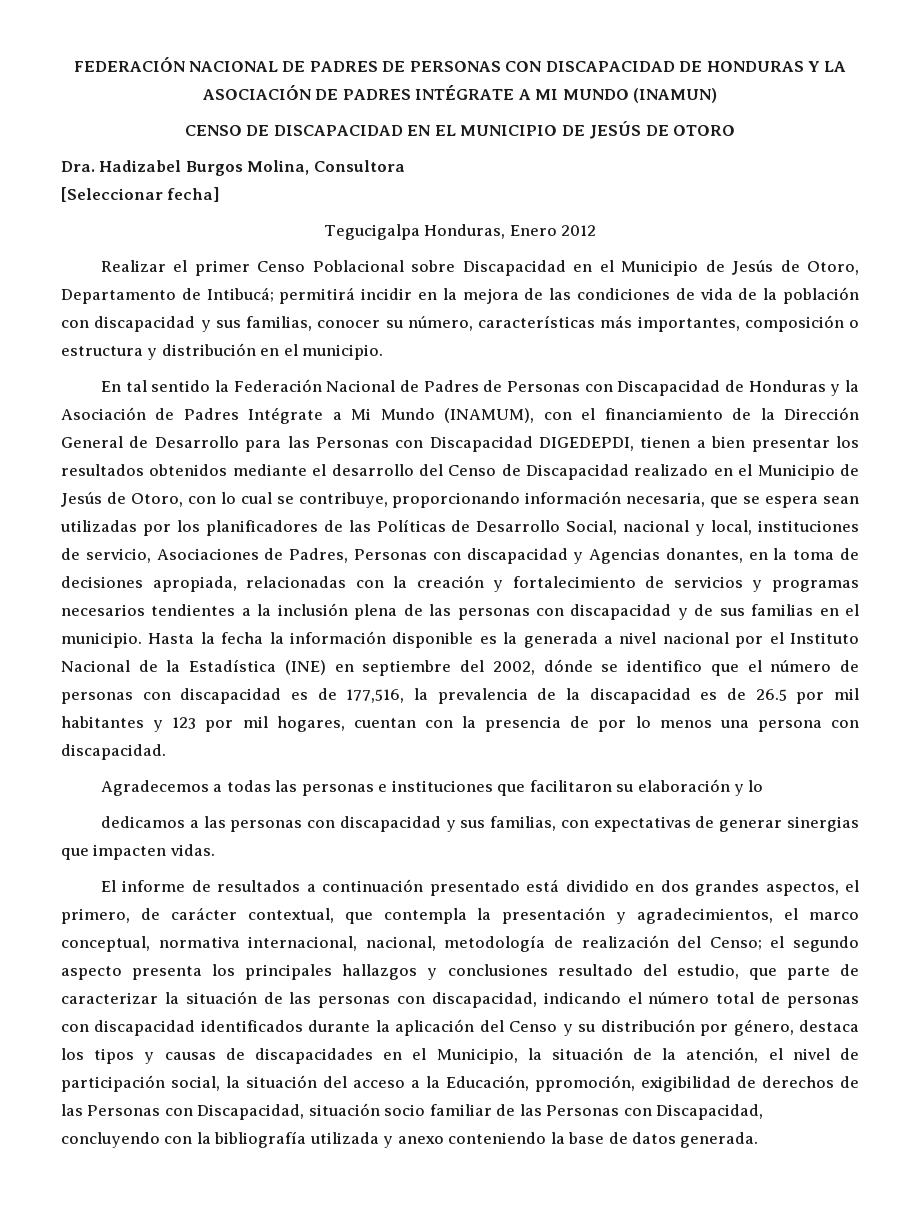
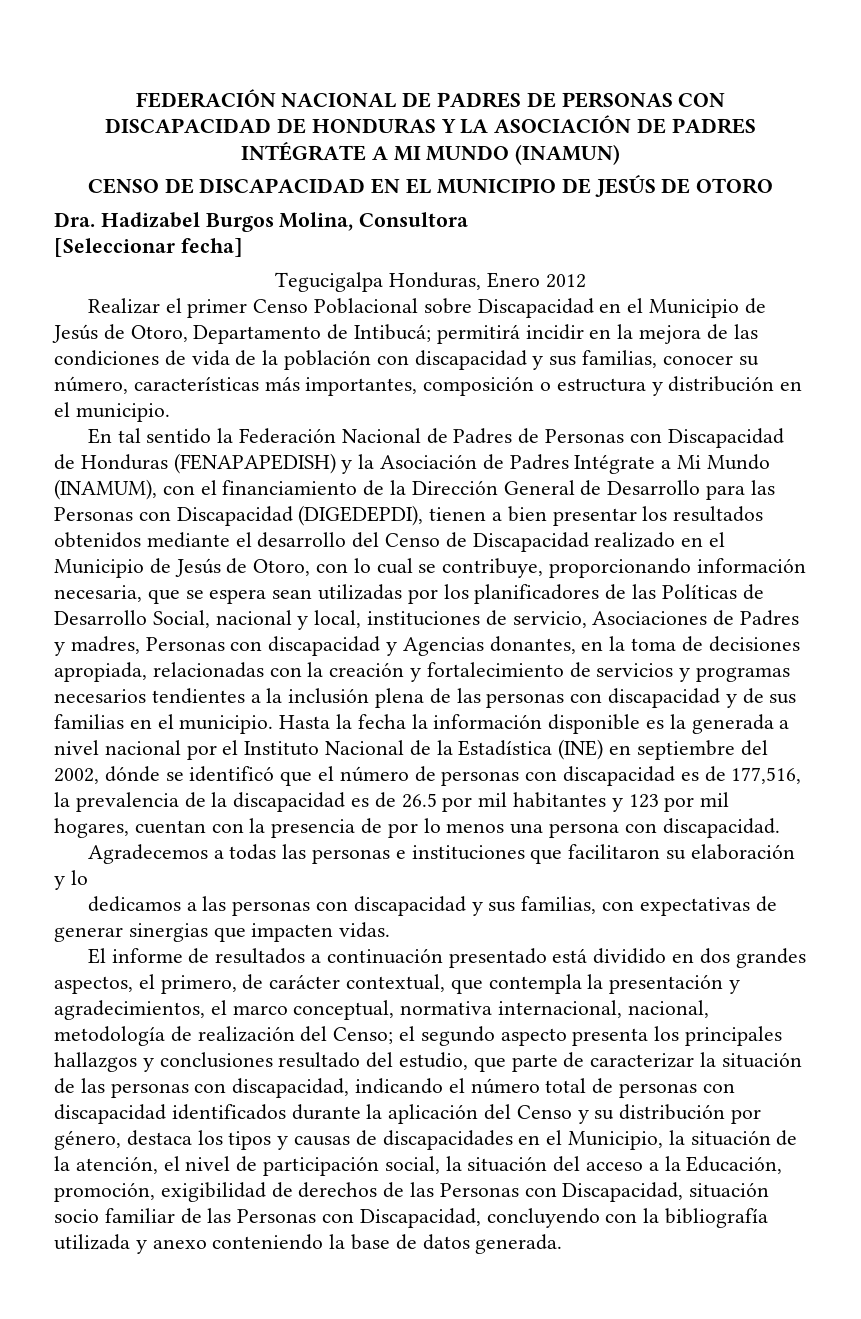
(826, 386) none -> [173,453,336,474] (FENAPAPEDISH)
[539,437,635,451] DIGEDEPDI, -> [298,505,424,526] (DIGEDEPDI),
[289,548,349,563] Padres, -> [740,610,800,626] [54,636,140,656] Padres y madres,
[627,660,703,672] identifico -> [189,766,275,782] identificó
[535,1075,635,1092] ppromoción, -> [54,1182,155,1202] promoción,

